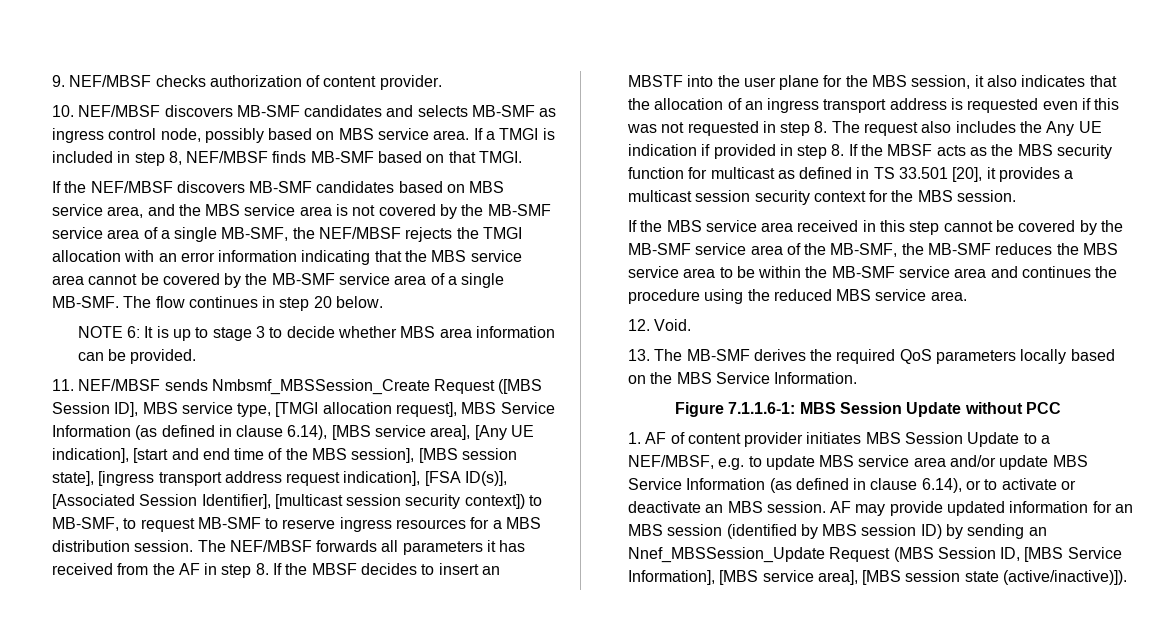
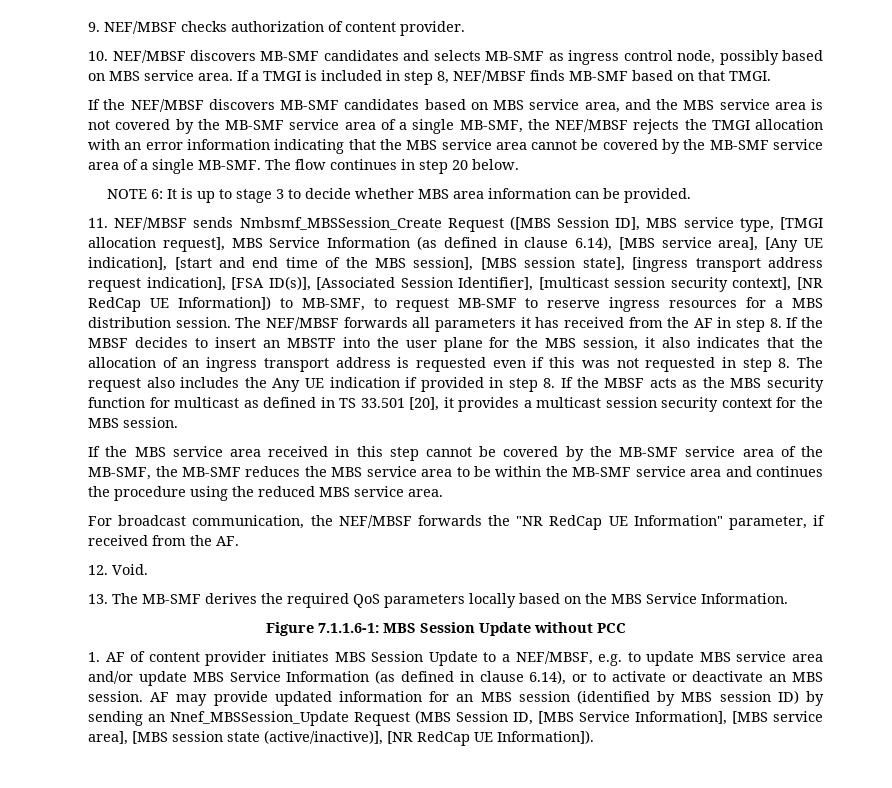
[464,494,525,509] context]) -> [732,277,823,291] [88,296,271,312] context], [NR RedCap UE Information])
(967, 296) none -> [88,515,825,530] [88,535,240,546] // For broadcast communication, the NEF/MBSF forwards the "NR RedCap UE Information" parameter, if received from the AF.
[1003,570,1128,585] (active/inactive)]). -> [264,730,595,746] (active/inactive)], [NR RedCap UE Information]).

